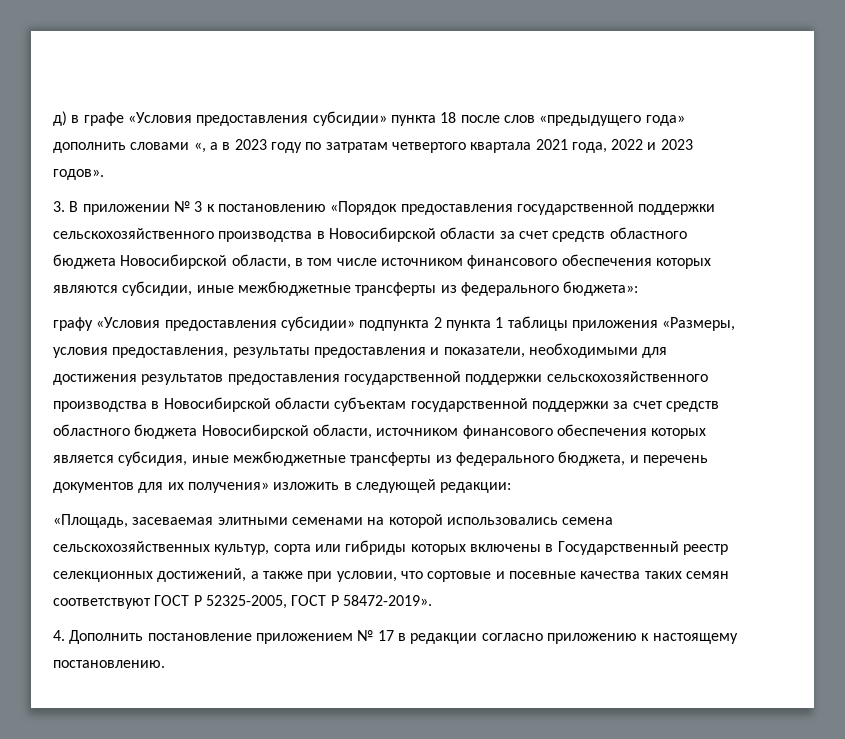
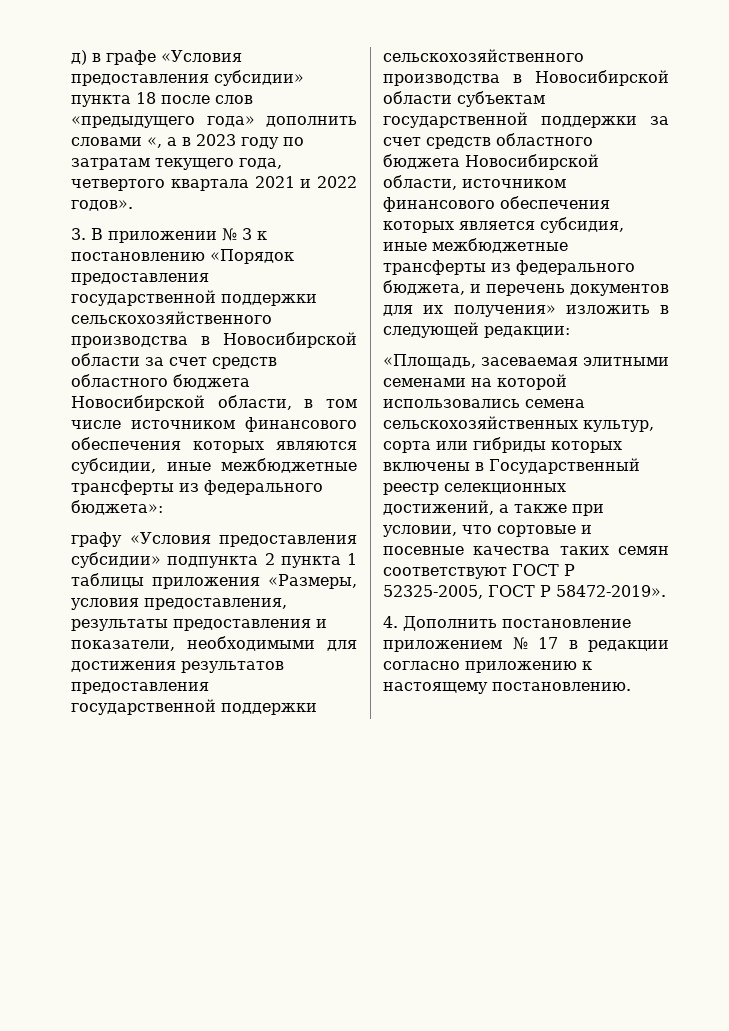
(388, 147) none -> [155,158,282,170] текущего года,
[571,139,693,153] года, 2022 и 2023 -> [300,176,357,188] и 2022

